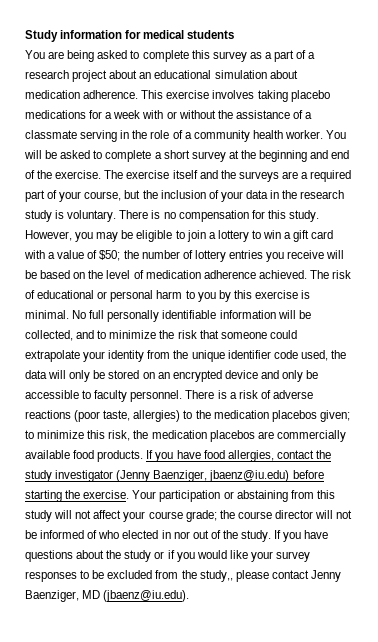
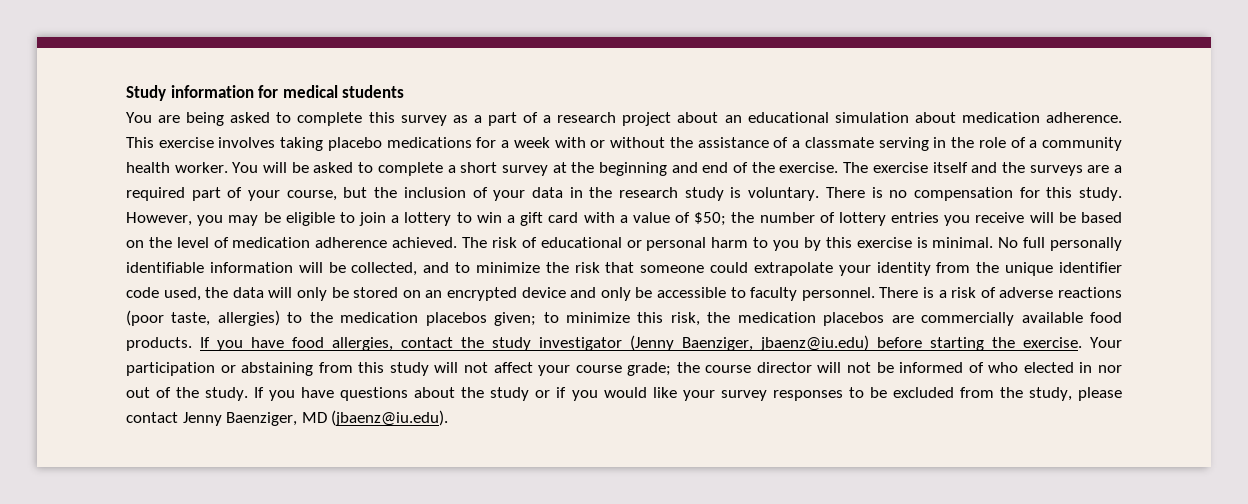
[199,570,233,582] study,, -> [1028,387,1072,401] study,

